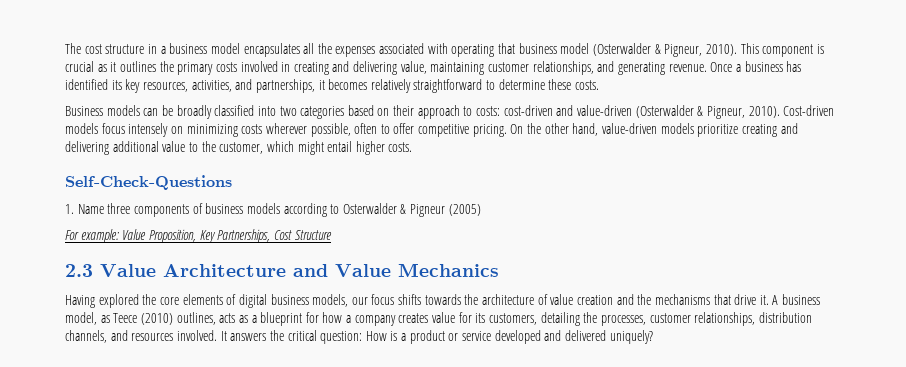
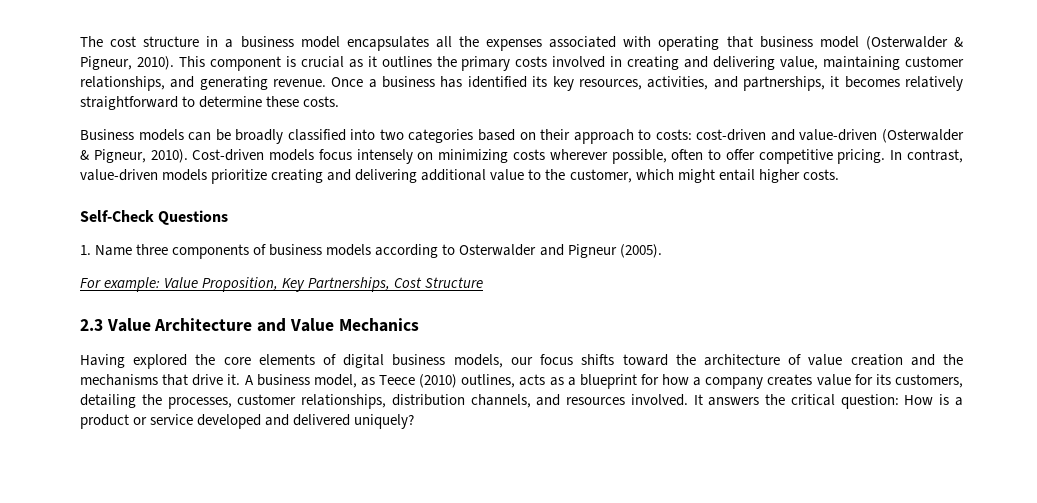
[510,123,599,136] On the other hand, -> [890,149,964,163] In contrast,
[65,175,232,190] Self-Check-Questions -> [80,210,229,225] Self-Check Questions
[400,204,481,217] & Pigneur (2005) -> [539,244,662,258] and Pigneur (2005).
[424,294,461,305] towards -> [622,354,668,366] toward

